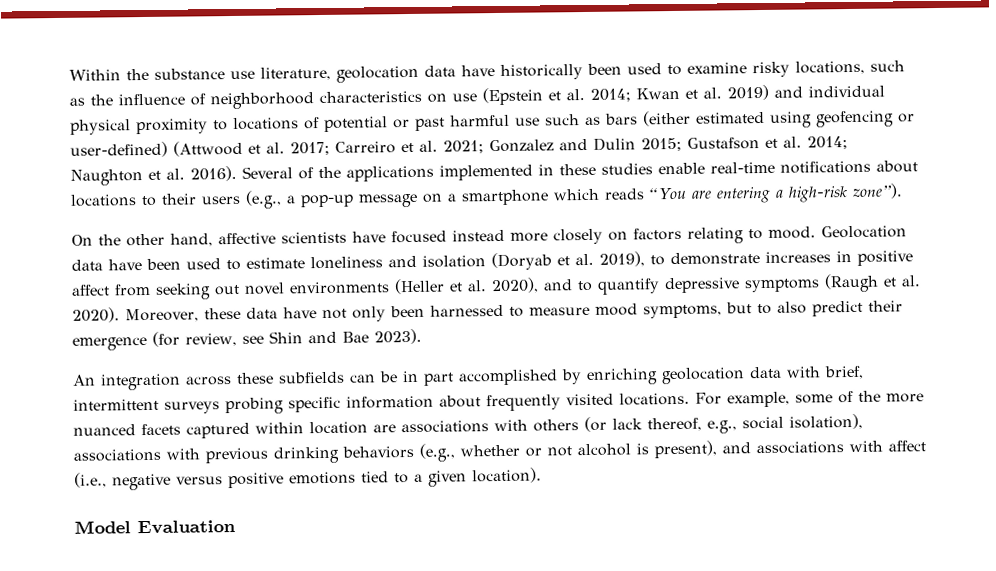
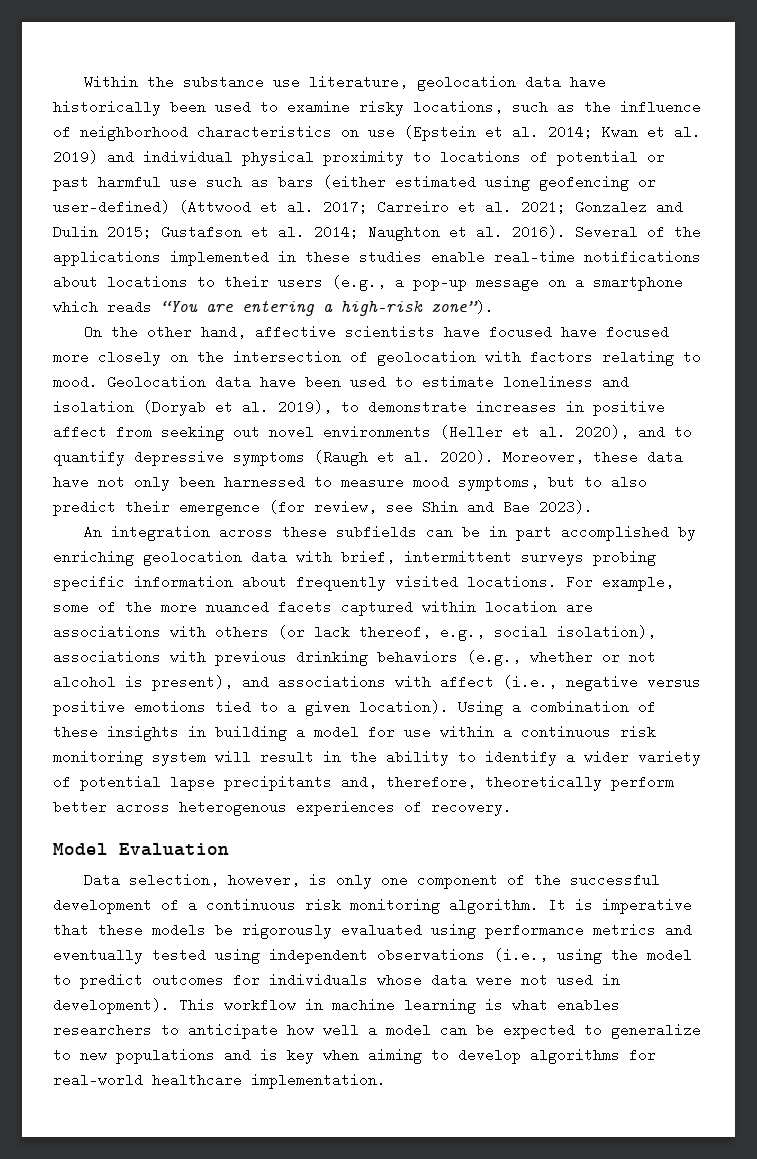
[452,229,505,242] instead -> [561,325,670,339] have focused
(628, 236) none -> [197,350,521,366] the intersection of geolocation with
[74,519,236,535] // Model Evaluation -> [458,700,656,716] [53,725,656,741] [53,750,701,766] [53,775,674,791] [53,800,512,816] [53,843,229,856] [84,873,661,889] [53,898,692,914] [53,923,692,939] [53,948,692,964] [53,973,620,989] [53,998,620,1014] [53,1023,701,1039] [53,1048,656,1064] [53,1073,386,1089] Using a combination of these insights in building a model for use within a continuous risk monitoring system will result in the ability to identify a wider variety of potential lapse precipitants and, therefore, theoretically perform better across heterogenous experiences of recovery. // Model Evaluation // Data selection, however, is only one component of the successful development of a continuous risk monitoring algorithm. It is imperative that these models be rigorously evaluated using performance metrics and eventually tested using independent observations (i.e., using the model to predict outcomes for individuals whose data were not used in development). This workflow in machine learning is what enables researchers to anticipate how well a model can be expected to generalize to new populations and is key when aiming to develop algorithms for real-world healthcare implementation.

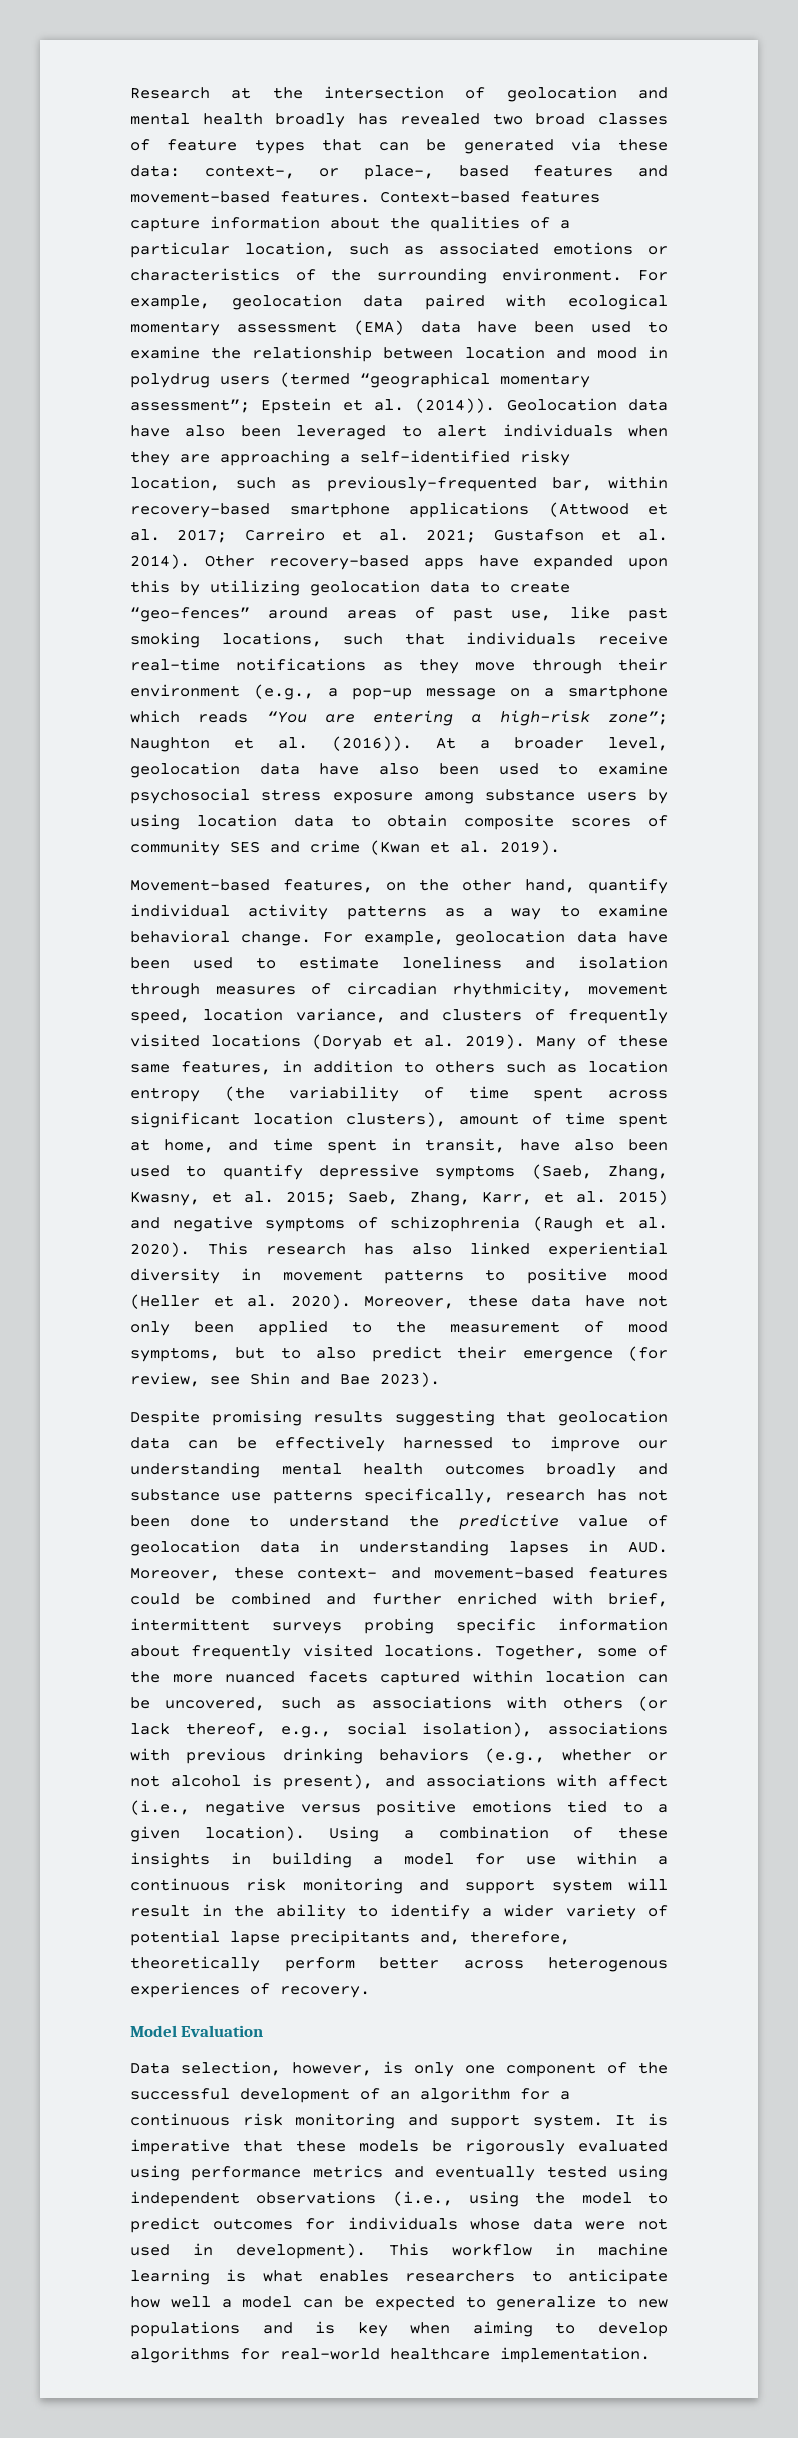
[84,75,607,91] [53,100,701,116] [53,125,701,141] [53,150,665,166] [53,175,656,191] [53,200,170,214] Within the substance use literature, geolocation data have historically been used to examine risky locations, such as the influence of neighborhood characteristics on use (Epstein et al. 2014; Kwan et al. 2019) and individual physical proximity to locations of potential or past harmful use such as bars (either estimated using geofencing or user-defined) -> [130,86,668,102] [130,113,668,128] [130,138,668,154] [130,165,668,180] [130,191,600,203] [130,216,570,232] [130,242,669,258] [130,268,668,284] [130,294,668,310] [130,320,668,336] [130,346,669,362] [130,372,590,388] [130,398,668,414] [130,424,668,440] [130,450,570,466] [130,476,668,492] [130,502,529,518] Research at the intersection of geolocation and mental health broadly has revealed two broad classes of feature types that can be generated via these data: context-, or place-, based features and movement-based features. Context-based features capture information about the qualities of a particular location, such as associated emotions or characteristics of the surrounding environment. For example, geolocation data paired with ecological momentary assessment (EMA) data have been used to examine the relationship between location and mood in polydrug users (termed “geographical momentary assessment”; Epstein et al. (2014)). Geolocation data have also been leveraged to alert individuals when they are approaching a self-identified risky location, such as previously-frequented bar, within recovery-based smartphone applications
[575,200,683,214] [53,225,701,241] [53,250,701,266] [53,275,323,289] Gonzalez and Dulin 2015; Gustafson et al. 2014; Naughton et al. 2016). Several of the applications implemented in these studies enable real-time notifications about locations to their users -> [493,529,668,541] [130,554,669,570] [130,580,570,596] [130,606,668,622] [130,632,668,648] [130,658,668,674] [130,684,240,697] Gustafson et al. 2014). Other recovery-based apps have expanded upon this by utilizing geolocation data to create “geo-fences” around areas of past use, like past smoking locations, such that individuals receive real-time notifications as they move through their environment
[431,300,494,314] [84,325,670,339] [53,350,701,366] [53,375,206,389] zone”). // On the other hand, affective scientists have focused have focused more closely on the intersection of geolocation with factors relating to mood. Geolocation -> [608,711,668,725] [130,736,668,752] [130,762,668,778] [130,788,668,804] [130,814,668,830] [130,840,560,856] [130,878,668,894] [130,904,668,920] [130,930,566,946] zone”; Naughton et al. (2016)). At a broader level, geolocation data have also been used to examine psychosocial stress exposure among substance users by using location data to obtain composite scores of community SES and crime (Kwan et al. 2019). // Movement-based features, on the other hand, quantify individual activity patterns as a way to examine behavioral change. For example, geolocation
[143,400,665,416] [53,425,692,441] [53,450,368,466] (Doryab et al. 2019), to demonstrate increases in positive affect from seeking out novel environments (Heller et al. 2020), and to quantify depressive symptoms (Raugh -> [130,982,668,998] [130,1008,668,1024] [130,1034,668,1050] [130,1060,668,1075] [130,1086,668,1102] [130,1112,668,1128] [130,1138,668,1154] [130,1164,668,1180] [130,1190,668,1206] [130,1216,668,1232] [130,1242,668,1258] [130,1268,668,1284] [130,1294,200,1309] through measures of circadian rhythmicity, movement speed, location variance, and clusters of frequently visited locations (Doryab et al. 2019). Many of these same features, in addition to others such as location entropy (the variability of time spent across significant location clusters), amount of time spent at home, and time spent in transit, have also been used to quantify depressive symptoms (Saeb, Zhang, Kwasny, et al. 2015; Saeb, Zhang, Karr, et al. 2015) and negative symptoms of schizophrenia (Raugh et al. 2020). This research has also linked experiential diversity in movement patterns to positive mood (Heller
[224,475,404,489] harnessed to measure -> [258,1320,604,1336] applied to the measurement of
[84,525,697,541] [53,550,287,566] An integration across these subfields can be in part accomplished by enriching geolocation data -> [130,1410,668,1426] [130,1436,668,1452] [130,1462,668,1478] [130,1488,668,1504] [130,1514,668,1530] [130,1540,668,1556] [130,1567,668,1581] [130,1592,538,1605] Despite promising results suggesting that geolocation data can be effectively harnessed to improve our understanding mental health outcomes broadly and substance use patterns specifically, research has not been done to understand the predictive value of geolocation data in understanding lapses in AUD. Moreover, these context- and movement-based features could be combined and further enriched
[566,575,674,591] For example, -> [495,1645,586,1660] Together,
[566,600,593,614] are -> [638,1674,668,1683] [130,1697,357,1711] can be uncovered, such as
(143, 758) none -> [418,1879,536,1894] and support
[188,898,539,914] a continuous risk monitoring algorithm. -> [390,2087,570,2103] [130,2113,603,2129] an algorithm for a continuous risk monitoring and support system.

